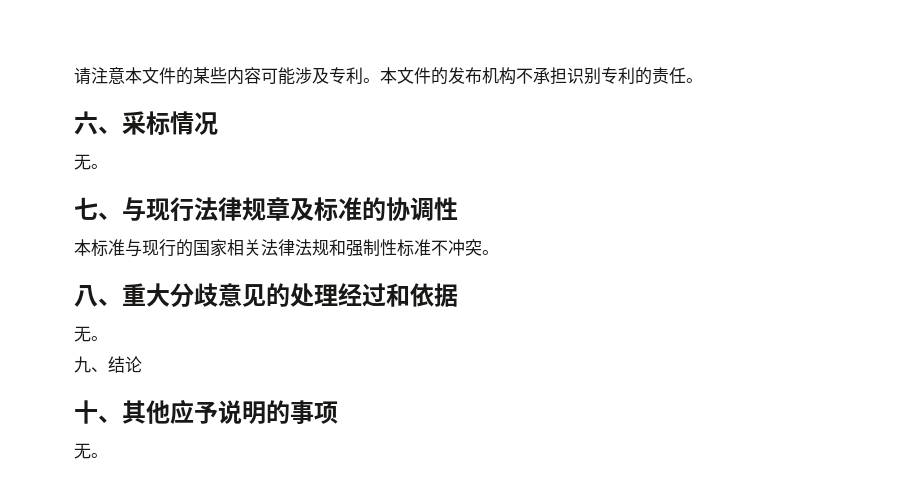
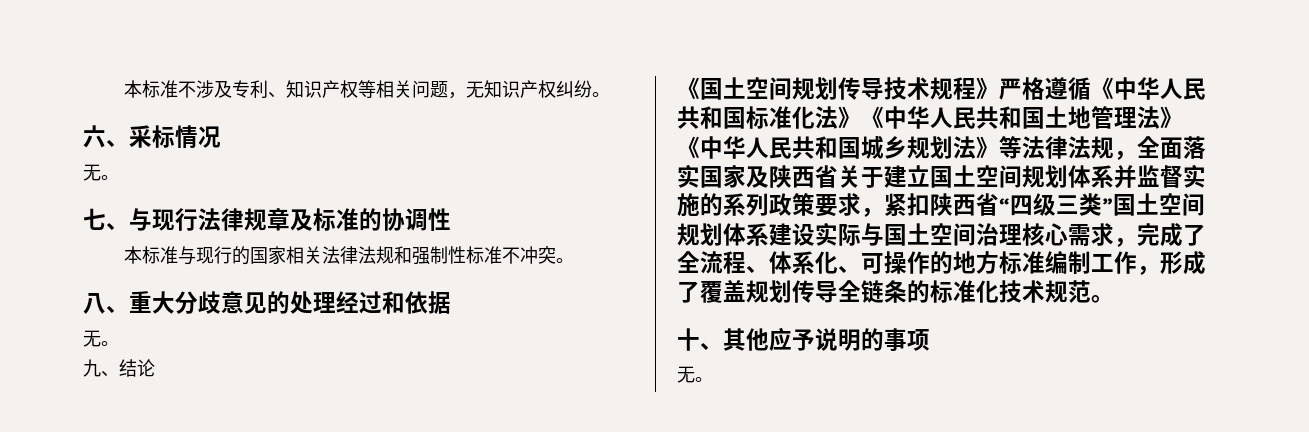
[74,67,686,85] 请注意本文件的某些内容可能涉及专利。本文件的发布机构不承担识别专利的责任 -> [123,80,592,99] 本标准不涉及专利、知识产权等相关问题，无知识产权纠纷
(142, 364) none -> [677,77,1206,100] [677,106,1183,129] [677,135,1206,160] [677,164,1206,189] [677,193,1205,217] [677,222,1206,247] [677,251,1206,275] [677,280,1114,303] // 《国土空间规划传导技术规程》严格遵循《中华人民共和国标准化法》《中华人民共和国土地管理法》《中华人民共和国城乡规划法》等法律法规，全面落实国家及陕西省关于建立国土空间规划体系并监督实施的系列政策要求，紧扣陕西省“四级三类”国土空间规划体系建设实际与国土空间治理核心需求，完成了全流程、体系化、可操作的地方标准编制工作，形成了覆盖规划传导全链条的标准化技术规范。

